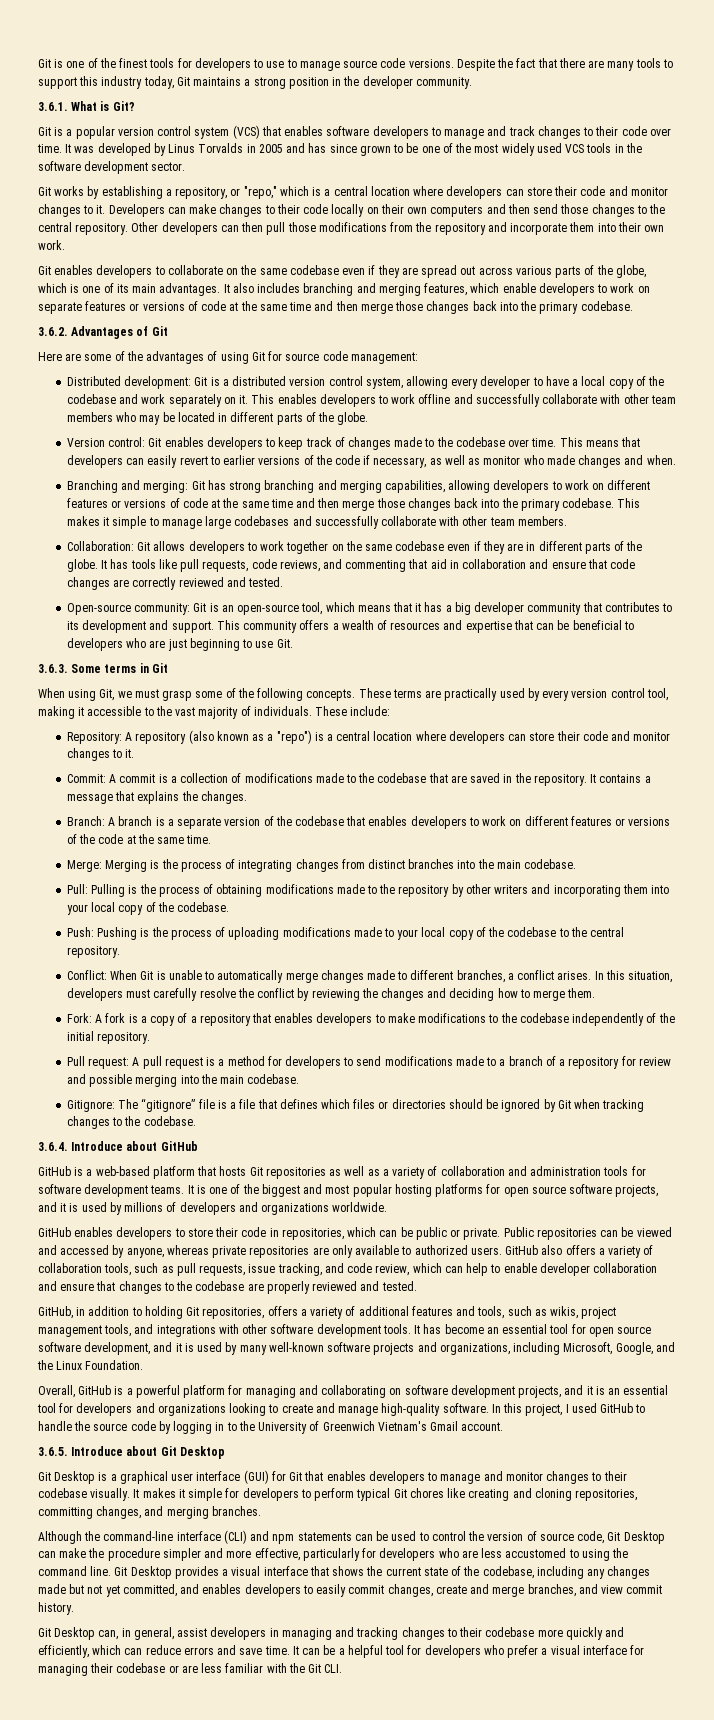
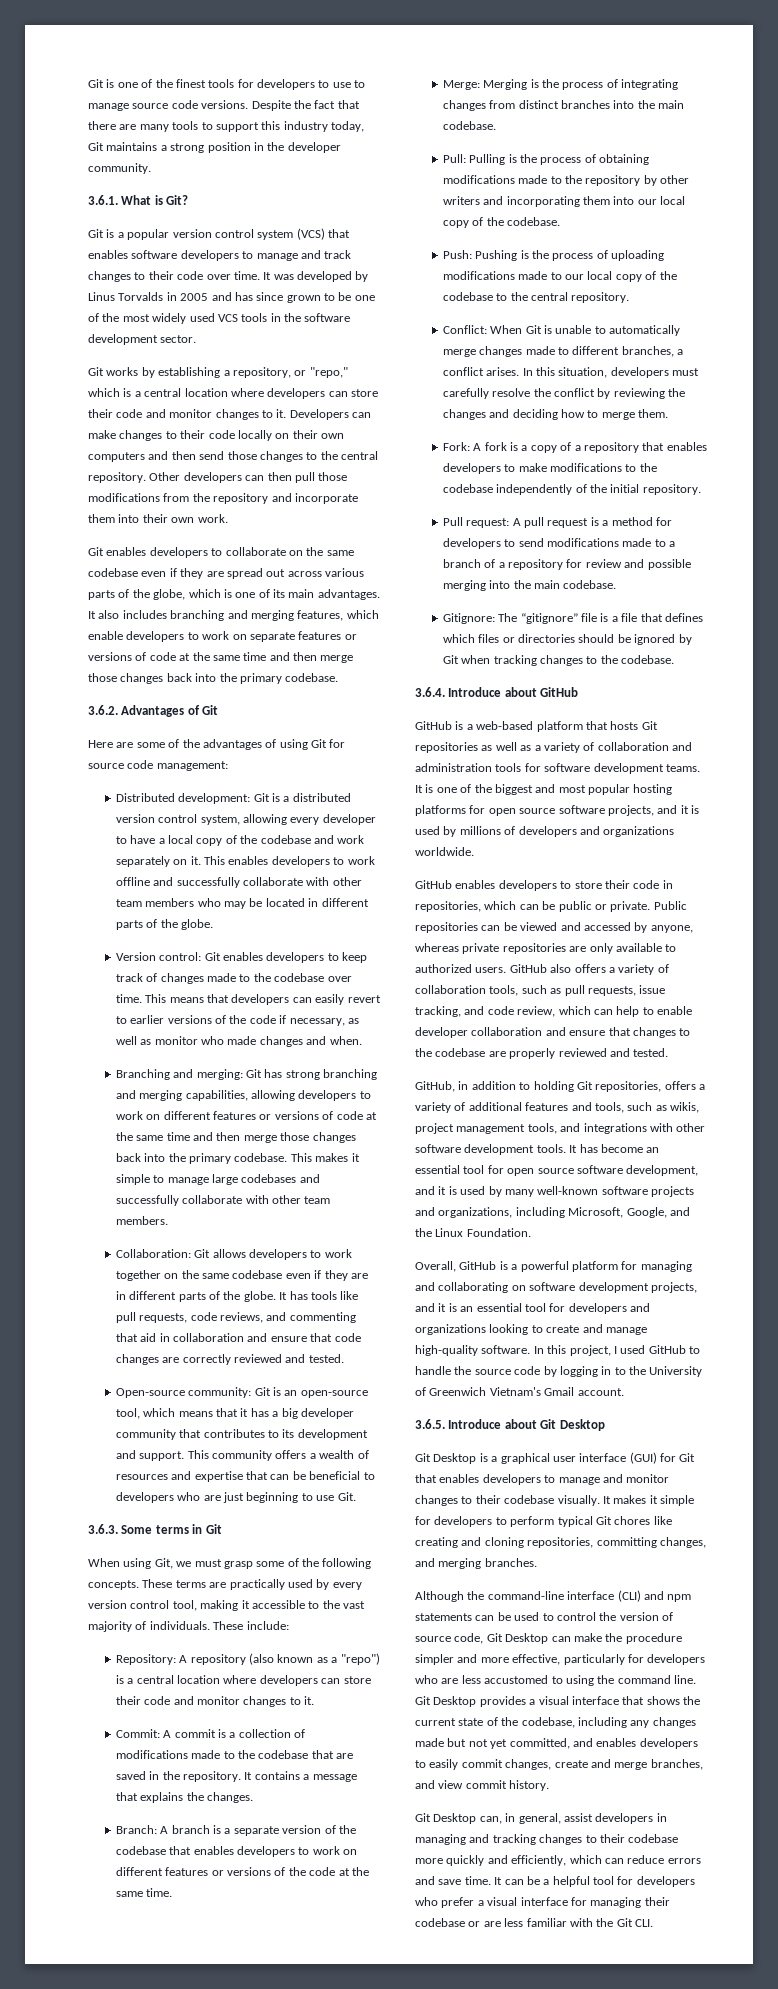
[66,904,88,915] your -> [637,199,657,205] our
[397,929,419,940] your -> [565,274,585,280] our

